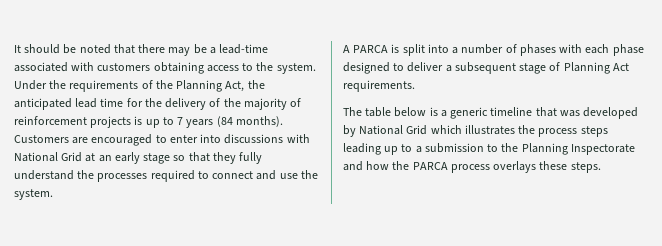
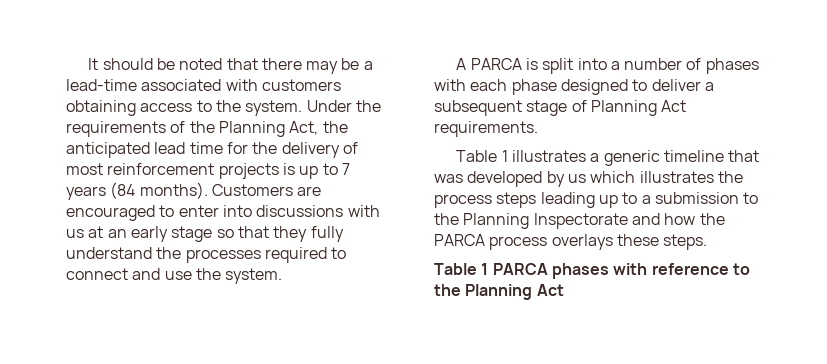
[223,98,302,110] the majority of -> [66,163,103,175] most
[14,152,83,162] National Grid -> [66,229,84,238] us
[343,107,438,117] The table below is -> [456,150,586,162] Table 1 illustrates
[359,125,428,135] National Grid -> [567,174,586,183] us
(601, 167) none -> [434,263,750,279] [434,284,564,300] // Table 1 PARCA phases with reference to the Planning Act

